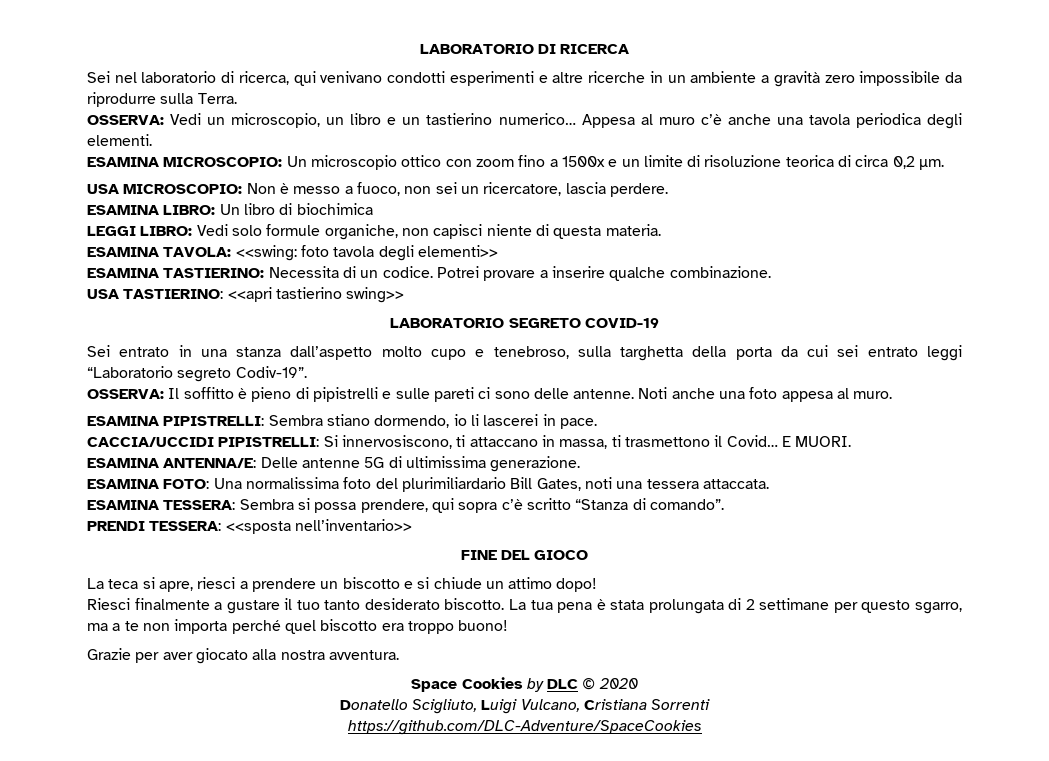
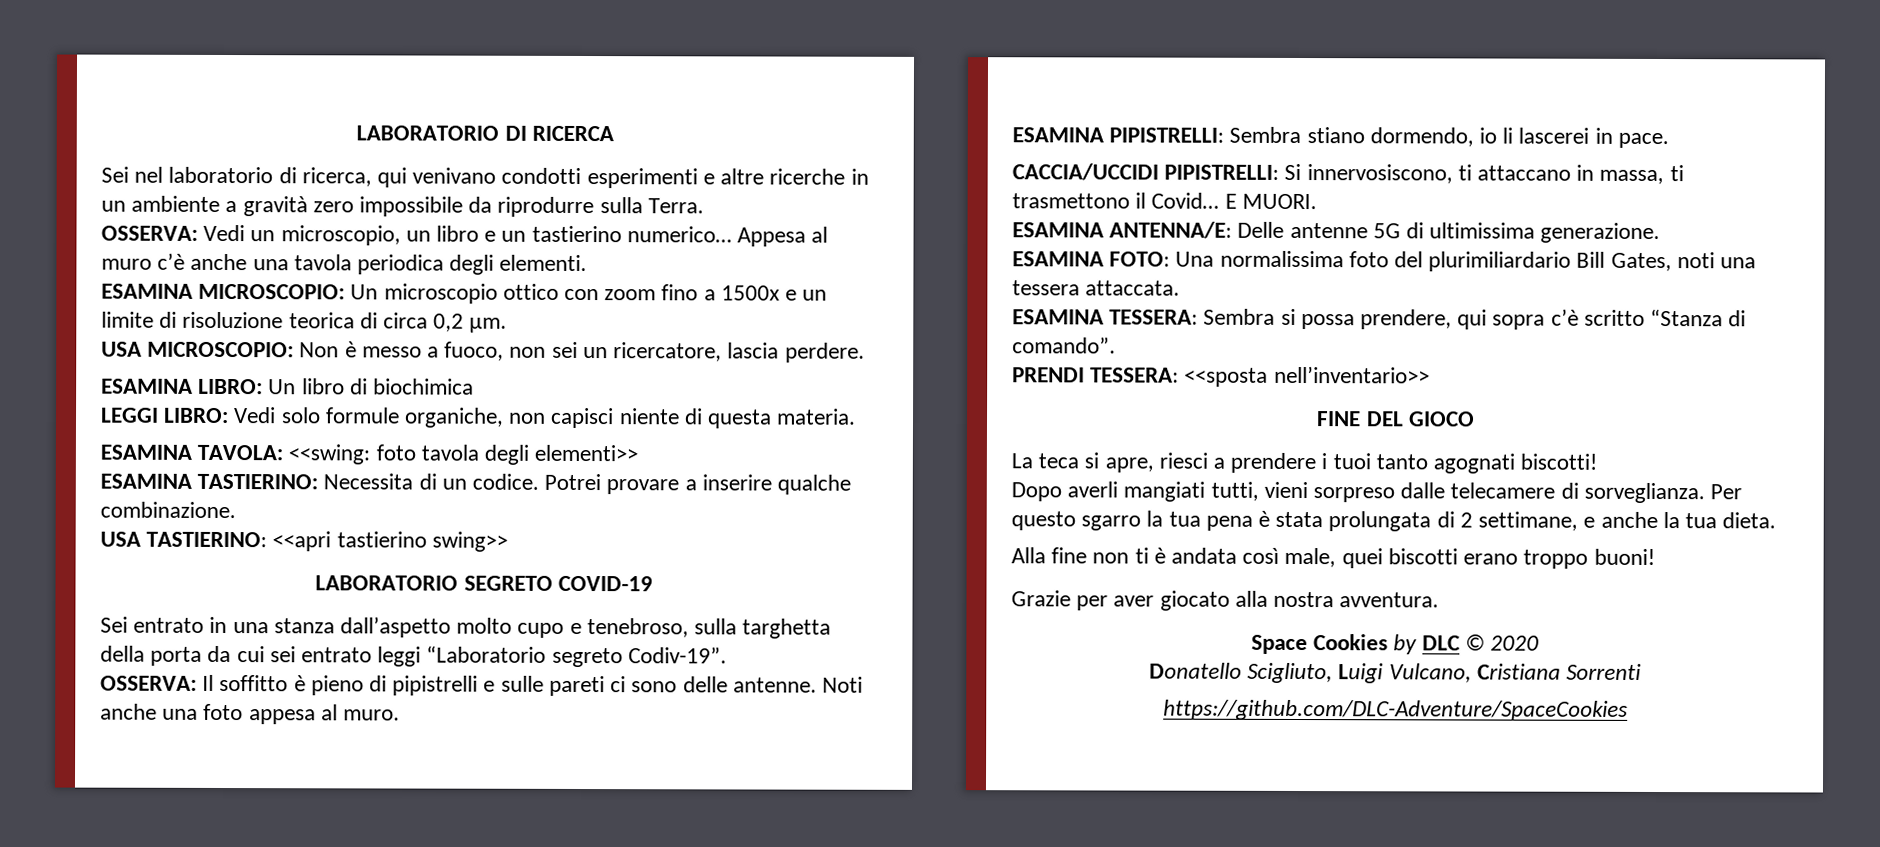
[320,577,598,592] [87,598,526,614] un biscotto e si chiude un attimo dopo! // Riesci finalmente a gustare il tuo tanto desiderato biscotto. La -> [1321,453,1598,474] [1011,481,1743,504] [1011,510,1164,531] i tuoi tanto agognati biscotti! // Dopo averli mangiati tutti, vieni sorpreso dalle telecamere di sorveglianza. Per questo sgarro la
[759,598,962,614] [87,619,509,634] settimane per questo sgarro, ma a te non importa perché quel biscotto era troppo buono! -> [1478,511,1777,531] [1011,547,1655,569] settimane, e anche la tua dieta. // Alla fine non ti è andata così male, quei biscotti erano troppo buoni!

